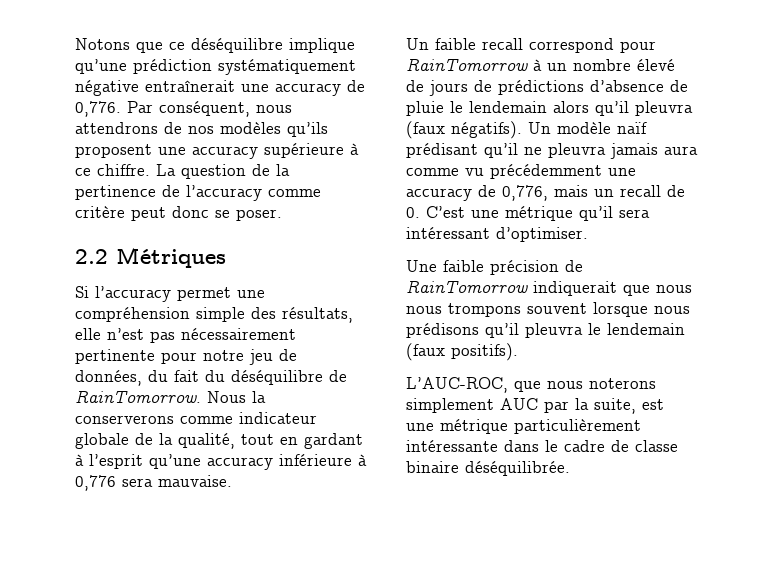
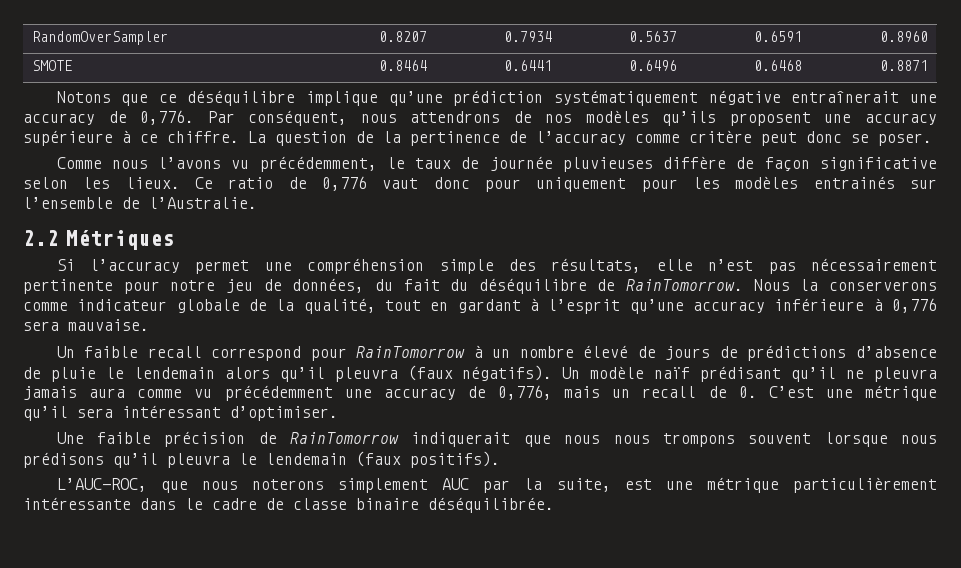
(75, 44) none -> [32,31,169,45] [378,31,427,42] [503,31,552,42] [628,31,677,42] [753,31,802,42] [879,31,928,42] [32,60,73,71] [378,60,427,71] [503,60,552,71] [628,60,677,71] [753,60,802,71] [879,60,928,71] RandomOverSampler | 0.8207 | 0.7934 | 0.5637 | 0.6591 | 0.8960 // SMOTE | 0.8464 | 0.6441 | 0.6496 | 0.6468 | 0.8871 //
(282, 215) none -> [56,156,938,172] [23,176,938,192] [23,197,257,209] // Comme nous l’avons vu précédemment, le taux de journée pluvieuses diffère de façon significative selon les lieux. Ce ratio de 0,776 vaut donc pour uniquement pour les modèles entrainés sur l’ensemble de l’Australie.

